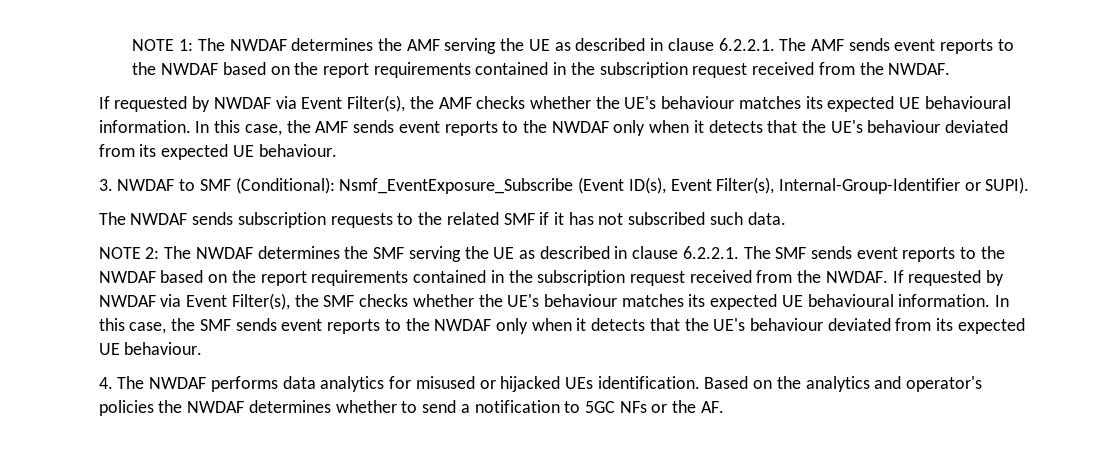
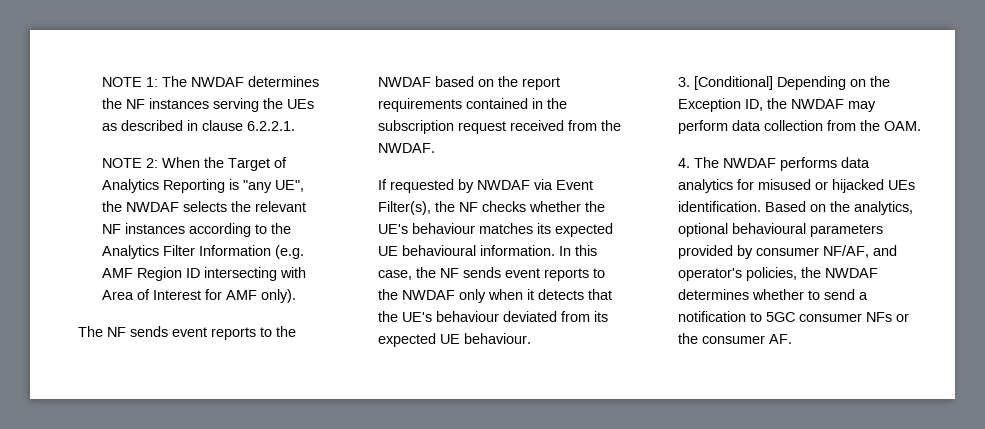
[406,38,844,54] AMF serving the UE as described in clause 6.2.2.1. The AMF -> [125,98,314,112] [101,120,295,131] [101,157,287,171] [101,179,304,193] [101,201,306,212] [101,223,291,237] [101,245,304,259] [101,267,306,281] [101,289,296,303] [77,326,126,337] NF instances serving the UEs as described in clause 6.2.2.1. // NOTE 2: When the Target of Analytics Reporting is "any UE", the NWDAF selects the relevant NF instances according to the Analytics Filter Information (e.g. AMF Region ID intersecting with Area of Interest for AMF only). // The NF
[438,97,472,109] AMF -> [458,202,478,212] NF
[315,121,349,133] AMF -> [439,268,459,278] NF
[117,177,1030,194] [98,212,786,228] [98,246,1005,262] [98,270,1005,286] [98,293,1010,310] [98,318,1025,334] [98,342,203,355] NWDAF to SMF (Conditional): Nsmf_EventExposure_Subscribe (Event ID(s), Event Filter(s), Internal-Group-Identifier or SUPI). // The NWDAF sends subscription requests to the related SMF if it has not subscribed such data. // NOTE 2: The NWDAF determines the SMF serving the UE as described in clause 6.2.2.1. The SMF sends event reports to the NWDAF based on the report requirements contained in the subscription request received from the NWDAF. If requested by NWDAF via Event Filter(s), the SMF checks whether the UE's behaviour matches its expected UE behavioural information. In this case, the SMF sends event reports to the NWDAF only when it detects that the UE's behaviour deviated from its expected UE behaviour. -> [693,76,890,90] [677,98,876,112] [677,120,921,134] [Conditional] Depending on the Exception ID, the NWDAF may perform data collection from the OAM.
[805,376,870,392] analytics -> [853,201,913,215] [677,223,883,237] [677,245,869,259] analytics, optional behavioural parameters provided by consumer NF/AF,
[98,400,154,416] policies -> [745,267,797,281] policies,
(615, 407) none -> [798,313,862,322] consumer
(697, 406) none -> [701,335,765,344] consumer

